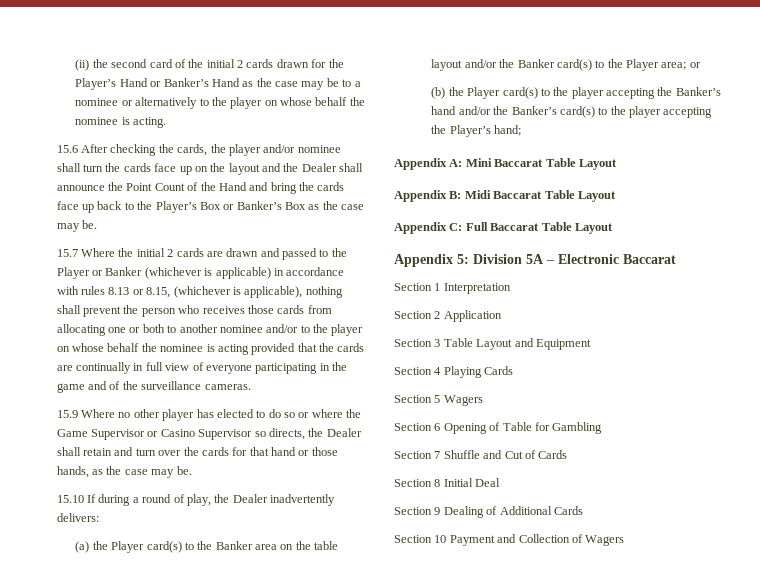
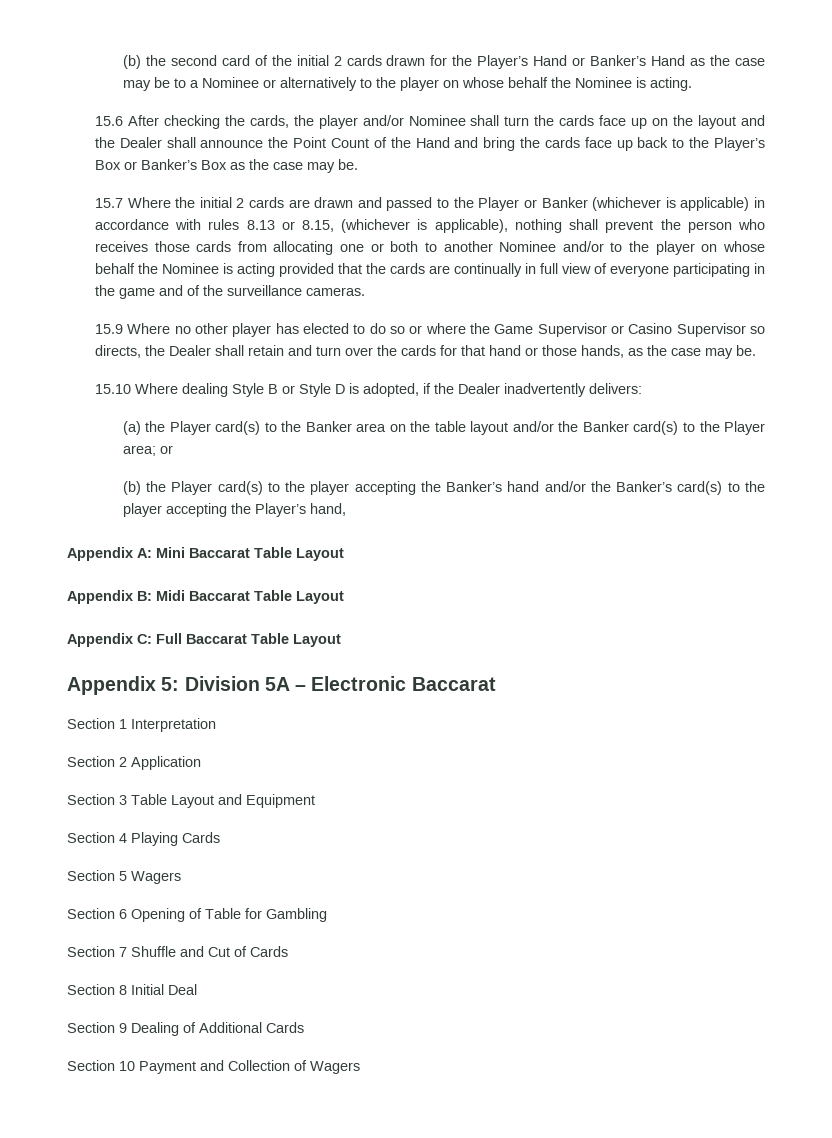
[75,59,90,71] (ii) -> [122,55,141,69] (b)
[75,98,119,106] nominee -> [201,77,259,88] Nominee
[75,117,119,125] nominee -> [574,77,632,88] Nominee
[297,145,341,153] nominee -> [408,115,466,126] Nominee
[219,325,263,333] nominee -> [499,241,557,252] Nominee
[160,344,204,352] nominee -> [161,263,219,274] Nominee
[87,494,211,506] If during a round of play, -> [134,383,431,397] Where dealing Style B or Style D is adopted, if
[494,125,522,136] hand; -> [309,503,346,516] hand,

